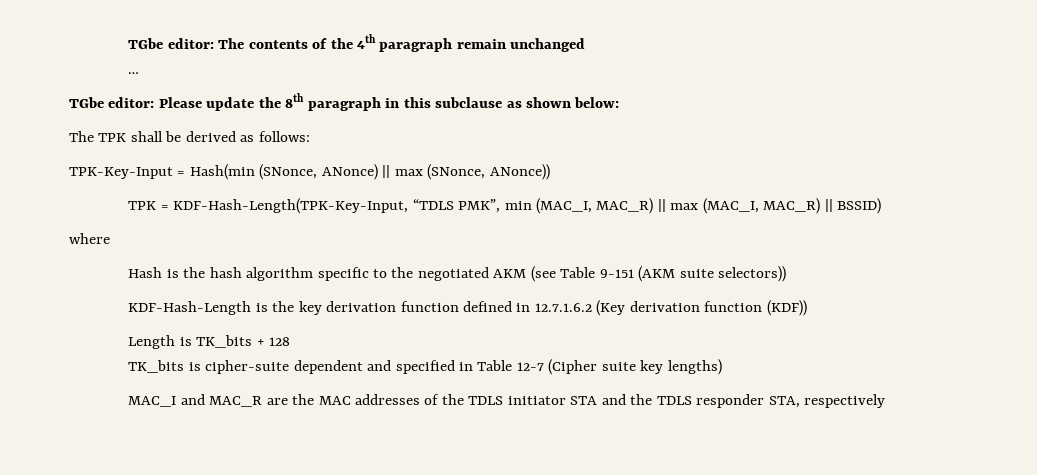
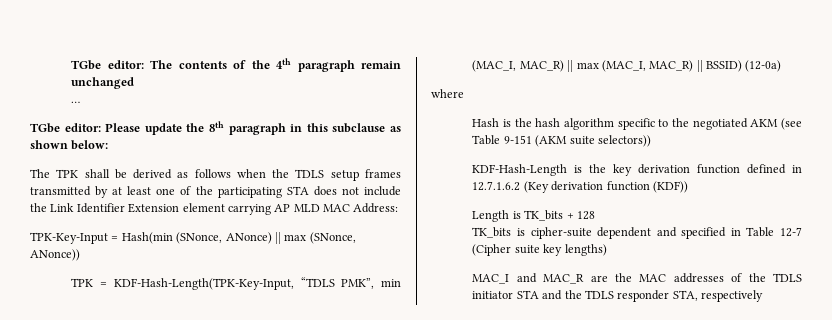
[258,131,310,142] follows: -> [194,169,401,181] [30,186,401,198] [30,203,399,215] follows when the TDLS setup frames transmitted by at least one of the participating STA does not include the Link Identifier Extension element carrying AP MLD MAC Address:
(882, 206) none -> [745,60,782,72] (12-0a)

